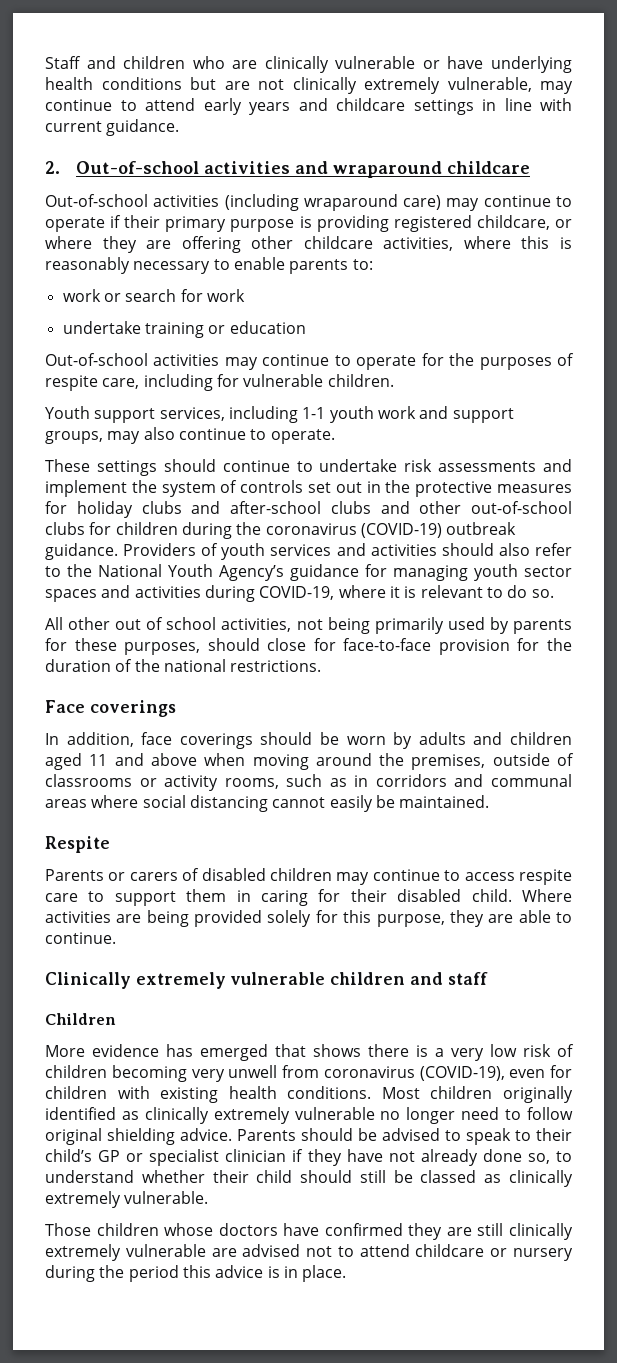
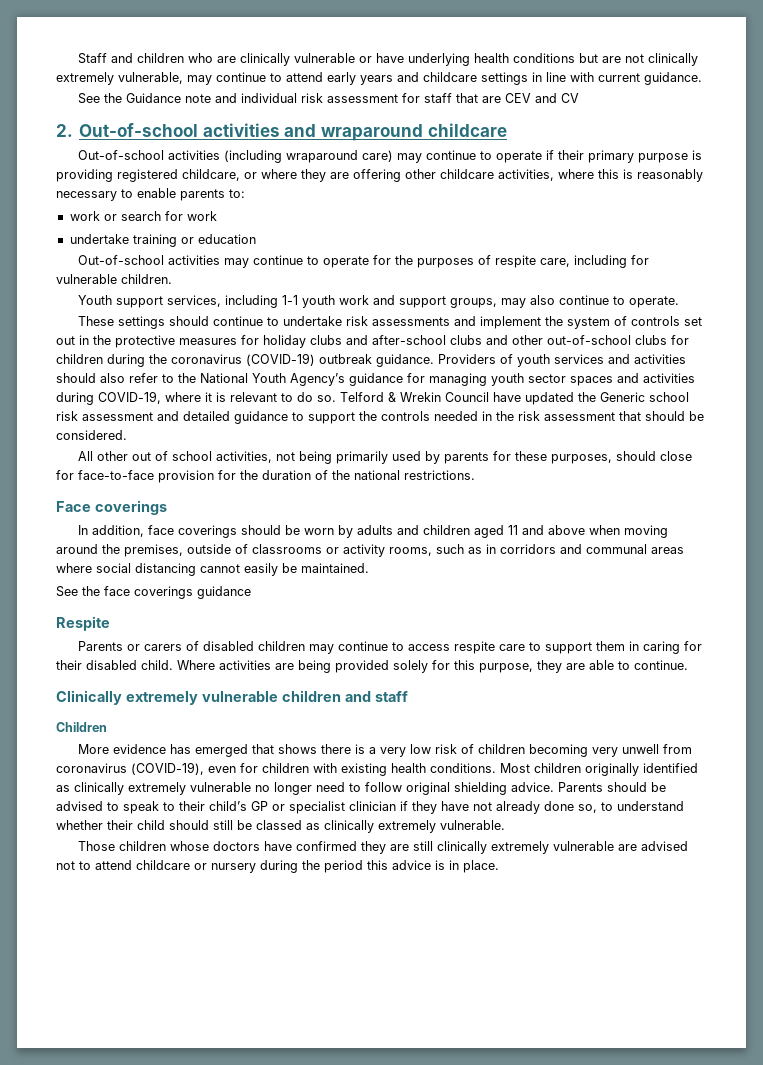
(180, 127) none -> [78,93,580,104] // See the Guidance note and individual risk assessment for staff that are CEV and CV
(554, 593) none -> [340,392,689,405] [56,411,704,424] [56,430,127,440] Telford & Wrekin Council have updated the Generic school risk assessment and detailed guidance to support the controls needed in the risk assessment that should be considered.
(490, 801) none -> [56,586,251,599] // See the face coverings guidance

